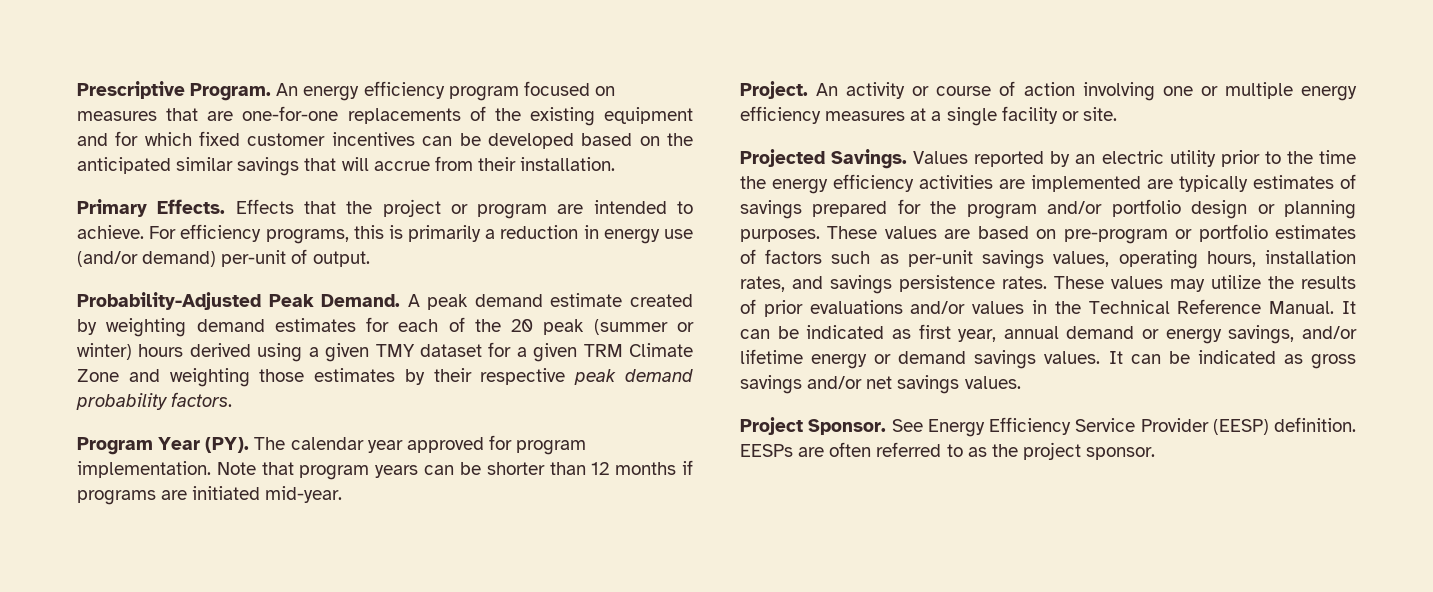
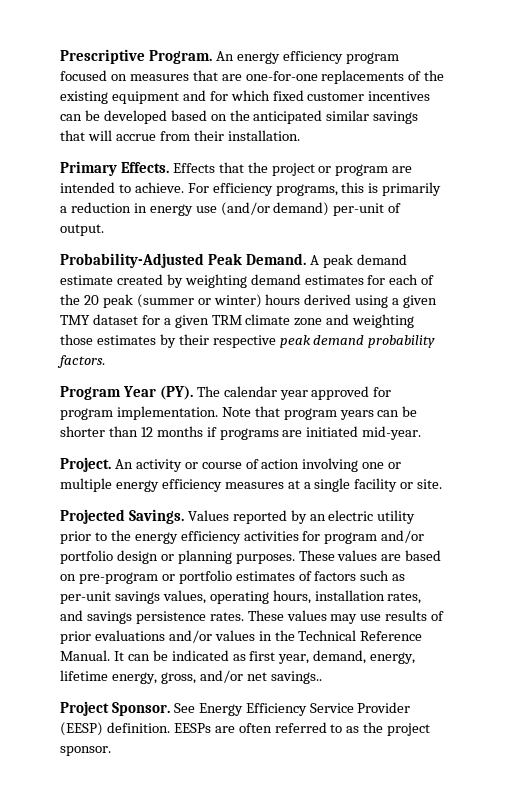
[629,343,693,357] [77,369,119,382] Climate Zone -> [245,314,323,326] climate zone
[1319,150,1356,164] [740,176,766,189] time the -> (131, 535) none
[999,174,1356,192] [740,199,957,219] are implemented are typically estimates of savings prepared for the -> [302,531,321,541] for
[1211,275,1294,289] utilize the -> [360,614,382,621] use
[1003,325,1357,344] [740,349,1356,369] [740,375,1021,394] annual demand or energy savings, and/or lifetime energy or demand savings values. It can be indicated as gross savings and/or net savings values. -> [313,650,416,664] [60,670,322,684] demand, energy, lifetime energy, gross, and/or net savings..

